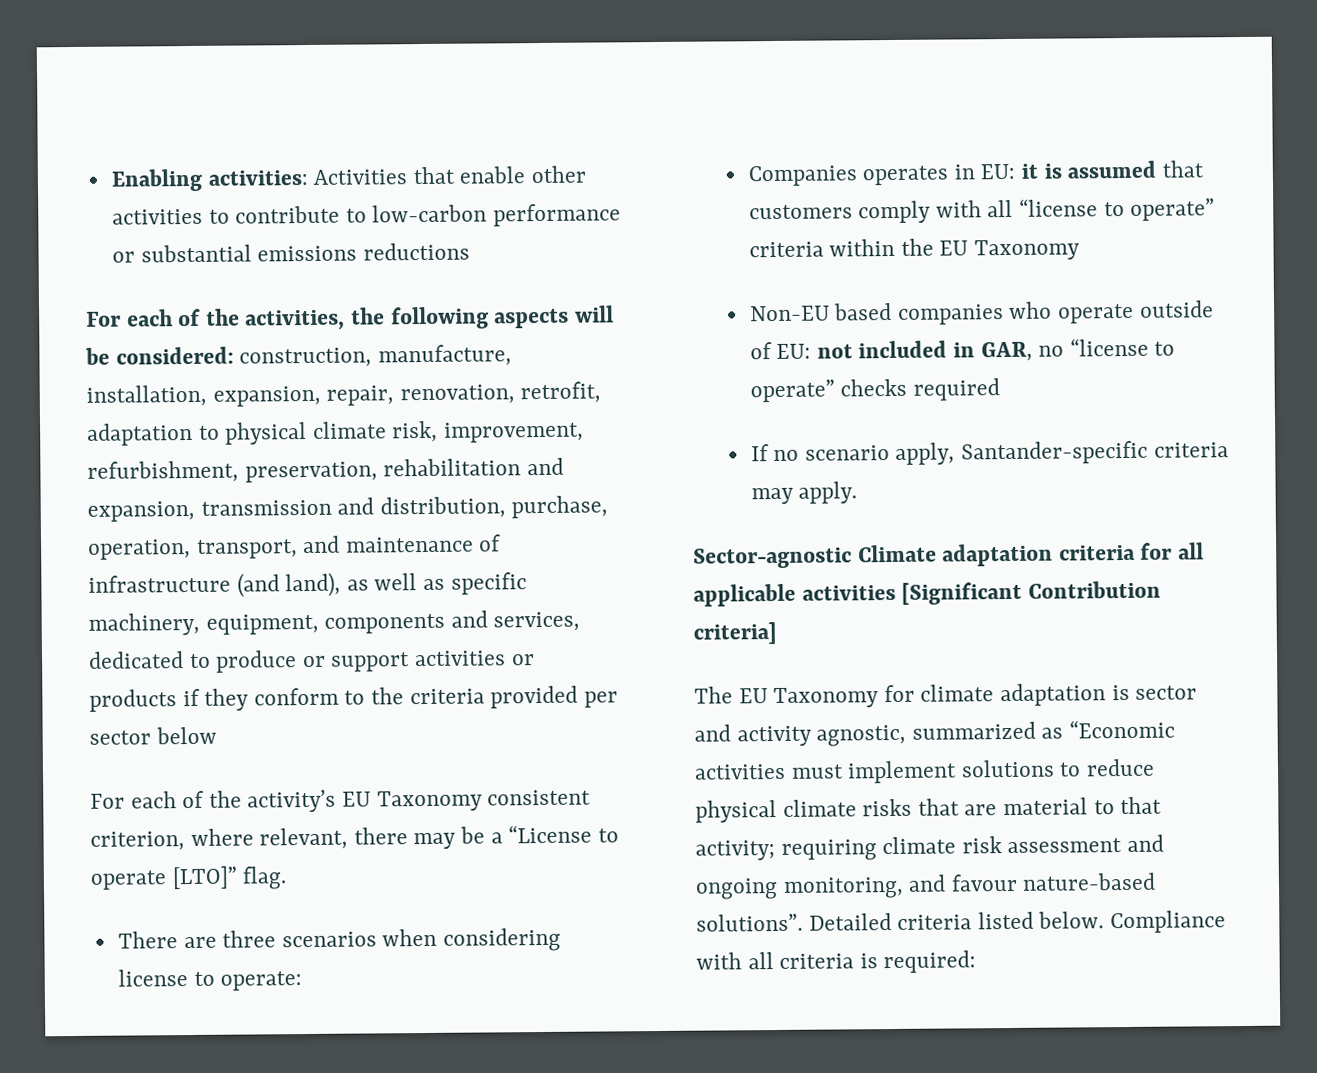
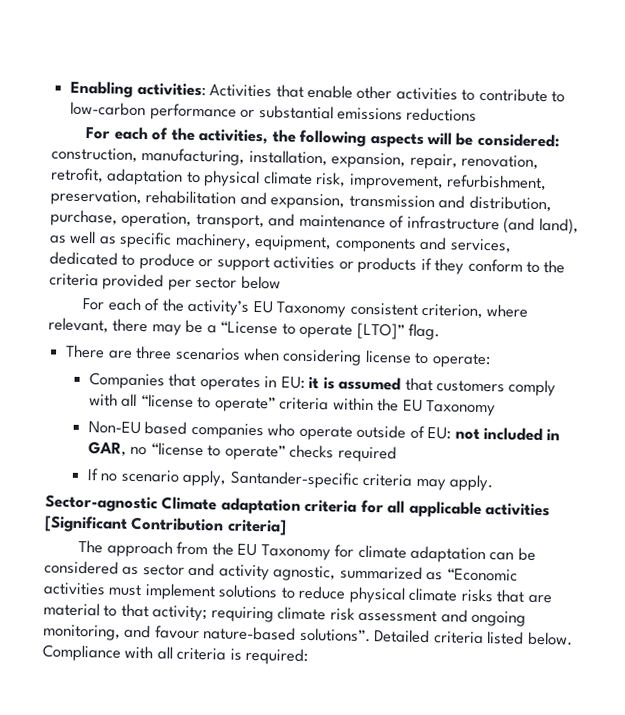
[377,344,512,367] manufacture, -> [141,147,246,166] manufacturing,
(858, 176) none -> [168,373,197,387] that
(733, 695) none -> [106,540,234,558] approach from the
[1111,684,1130,701] is -> [489,547,536,561] [44,560,140,576] can be considered as

